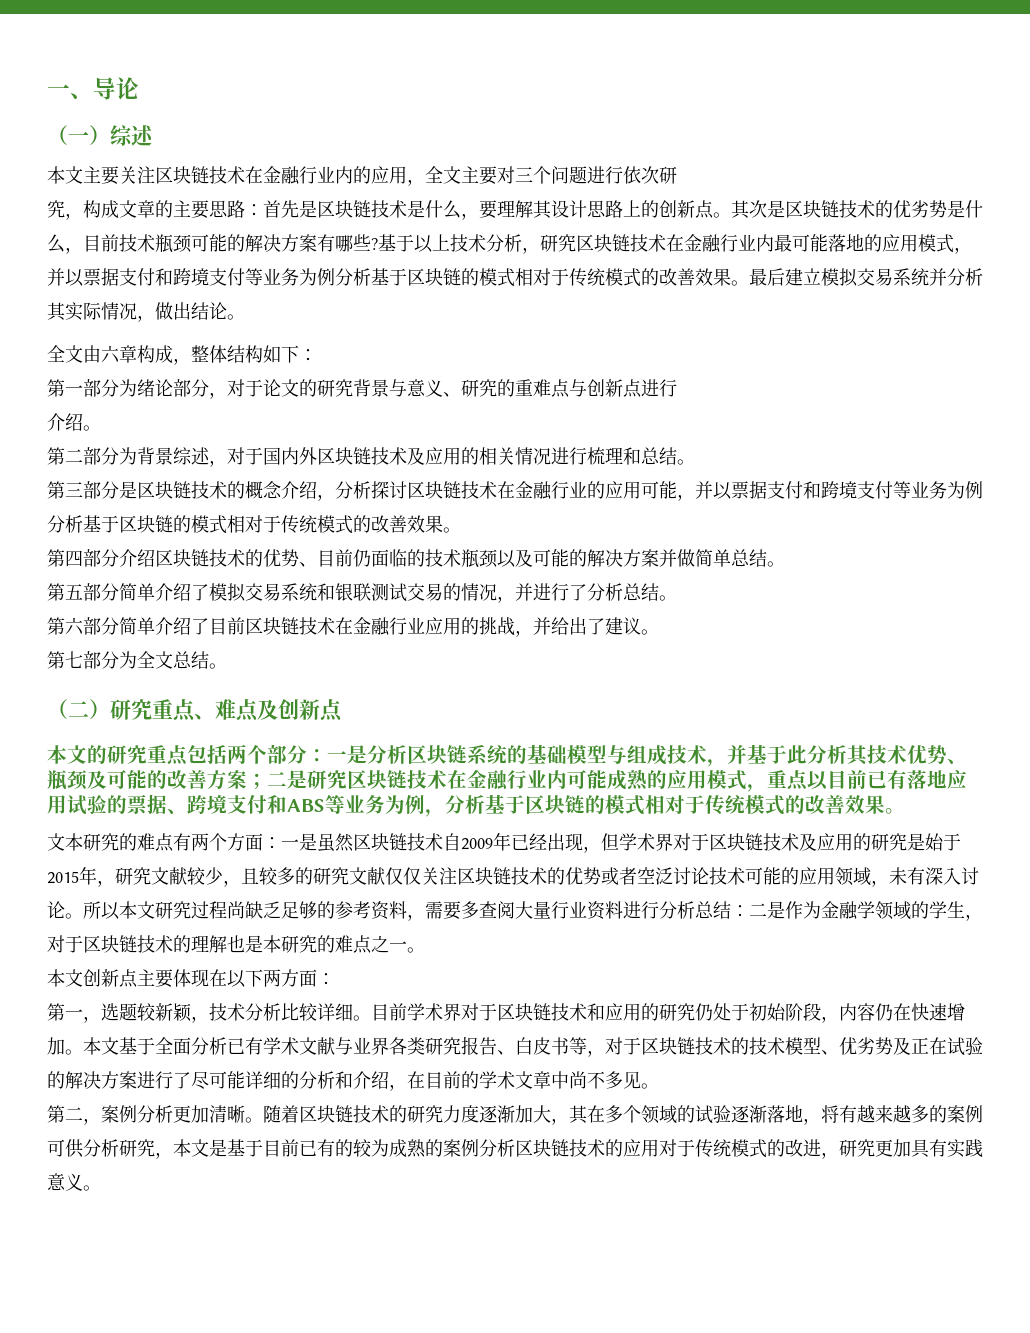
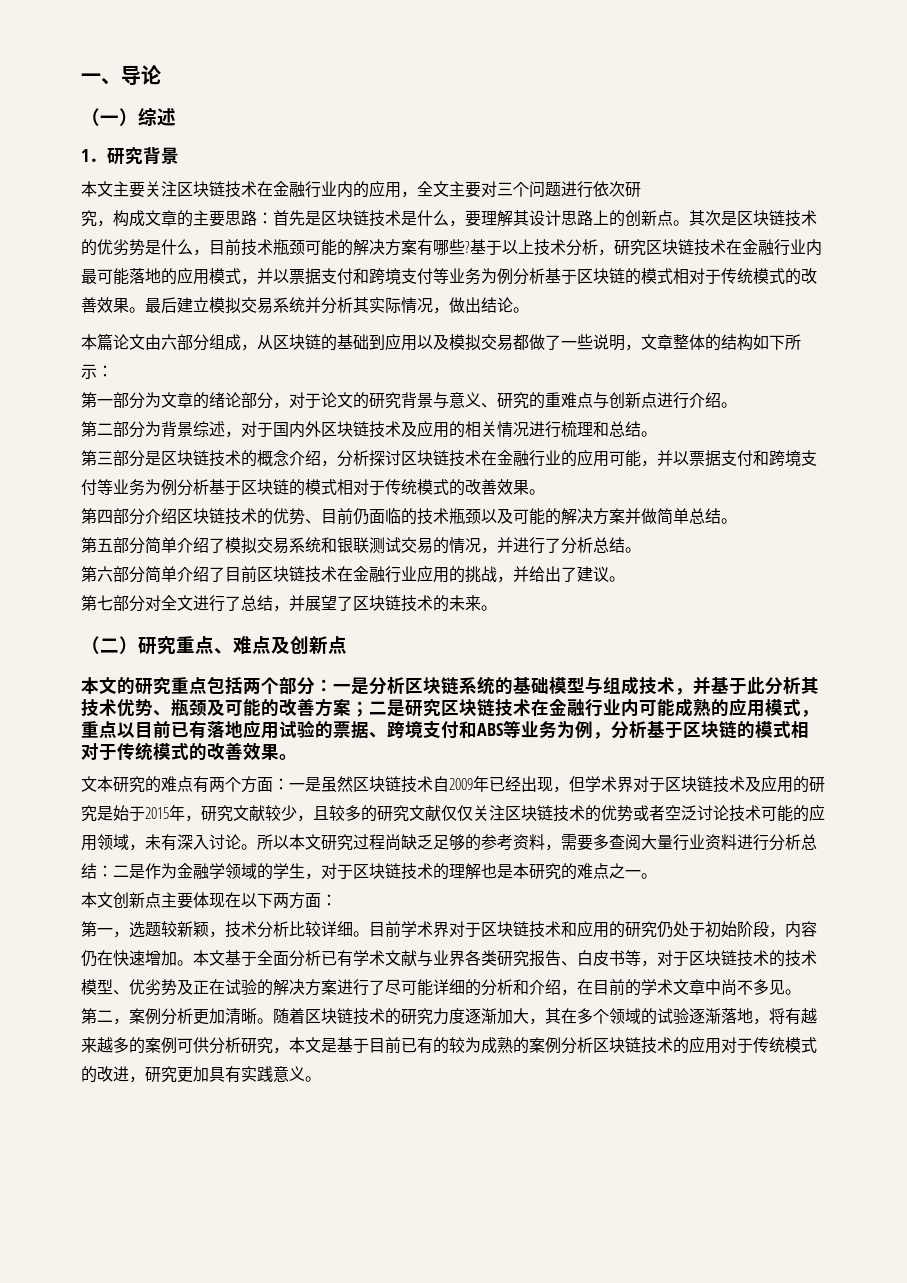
(154, 135) none -> [81,147,179,165] // 1．研究背景
[47,345,227,365] 全文由六章构成，整体 -> [81,333,721,351] 本篇论文由六部分组成，从区块链的基础到应用以及模拟交易都做了一些说明，文章整体的
(299, 354) none -> [785,334,801,350] [81,364,97,379] 所示
(137, 388) none -> [161,392,209,409] 文章的
(677, 388) // -> (689, 400) none
[119,651,209,669] 为全文总结 -> [145,595,481,612] 对全文进行了总结，并展望了区块链技术的未来

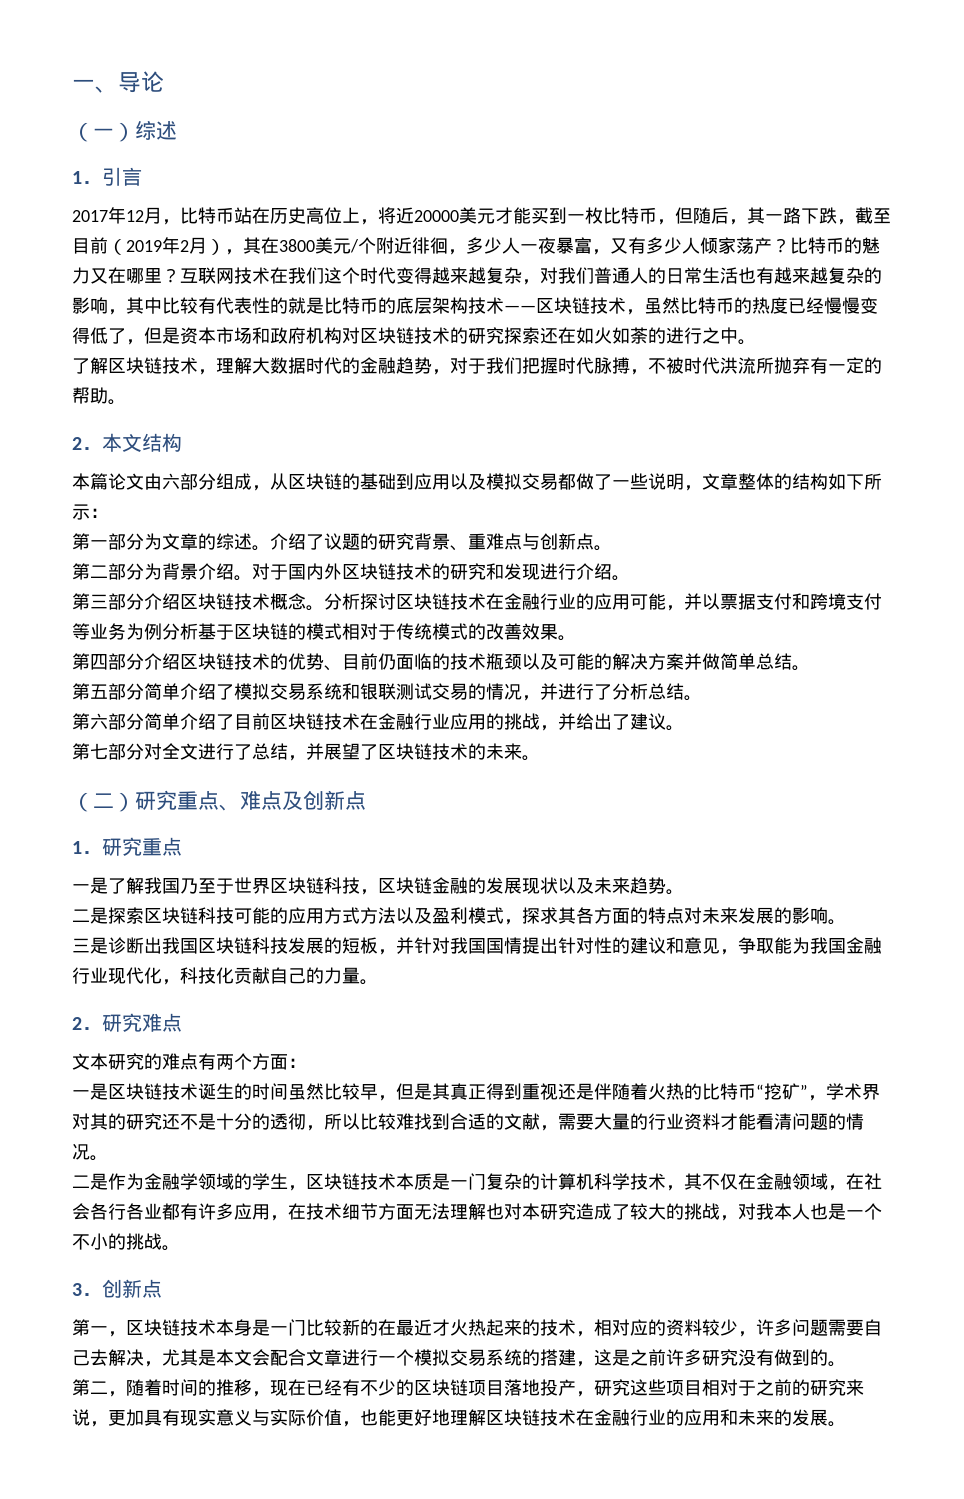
[107,147,179,165] [81,180,641,198] [81,210,817,227] [81,239,822,256] [81,267,817,285] [81,297,529,314] 研究背景 // 本文主要关注区块链技术在金融行业内的应用，全文主要对三个问题进行依次研 // 究，构成文章的主要思路：首先是区块链技术是什么，要理解其设计思路上的创新点。其次是区块链技术的优劣势是什么，目前技术瓶颈可能的解决方案有哪些?基于以上技术分析，研究区块链技术在金融行业内最可能落地的应用模式，并以票据支付和跨境支付等业务为例分析基于区块链的模式相对于传统模式的改善效果。最后建立模拟交易系统并分析其实际情况，做出结论。 -> [102,167,142,186] [72,207,891,225] [72,237,880,255] [72,267,882,285] [72,297,878,315] [72,327,756,345] [72,357,882,375] [72,387,126,405] [72,433,182,452] 引言 // 2017年12月，比特币站在历史高位上，将近20000美元才能买到一枚比特币，但随后，其一路下跌，截至目前（2019年2月），其在3800美元/个附近徘徊，多少人一夜暴富，又有多少人倾家荡产？比特币的魅力又在哪里？互联网技术在我们这个时代变得越来越复杂，对我们普通人的日常生活也有越来越复杂的影响，其中比较有代表性的就是比特币的底层架构技术——区块链技术，虽然比特币的热度已经慢慢变得低了，但是资本市场和政府机构对区块链技术的研究探索还在如火如荼的进行之中。 // 了解区块链技术，理解大数据时代的金融趋势，对于我们把握时代脉搏，不被时代洪流所抛弃有一定的帮助。 // 2．本文结构
[209,392,545,409] 绪论部分，对于论文的研究背景与意义、研究的 -> [216,533,468,551] 综述。介绍了议题的研究背景、
[657,392,721,409] 进行介绍 -> (594, 541) none
[193,421,241,438] 综述， -> [198,563,252,581] 介绍。
[401,420,641,438] 及应用的相关情况进行梳理和总结 -> [432,563,612,580] 的研究和发现进行介绍
[145,450,337,467] 是区块链技术的概念介绍， -> [144,593,324,611] 介绍区块链技术概念。
[81,676,819,695] [81,698,819,717] [81,720,809,739] [81,742,297,761] 本文的研究重点包括两个部分：一是分析区块链系统的基础模型与组成技术，并基于此分析其技术优势、瓶颈及可能的改善方案；二是研究区块链技术在金融行业内可能成熟的应用模式，重点以目前已有落地应用试验的票据、跨境支付和ABS等业务为例，分析基于区块链的模式相对于传统模式的改善效果。 -> [72,837,182,856] [72,877,684,895] [72,907,846,925] [72,937,882,955] [72,967,378,985] [72,1013,182,1032] 1．研究重点 // 一是了解我国乃至于世界区块链科技，区块链金融的发展现状以及未来趋势。 // 二是探索区块链科技可能的应用方式方法以及盈利模式，探求其各方面的特点对未来发展的影响。 // 三是诊断出我国区块链科技发展的短板，并针对我国国情提出针对性的建议和意见，争取能为我国金融行业现代化，科技化贡献自己的力量。 // 2．研究难点
[289,775,825,793] [81,804,825,822] [81,834,817,851] [81,863,113,879] 一是虽然区块链技术自2009年已经出现，但学术界对于区块链技术及应用的研究是始于2015年，研究文献较少，且较多的研究文献仅仅关注区块链技术的优势或者空泛讨论技术可能的应用领域，未有深入讨论。所以本文研究过程尚缺乏足够的参考资料，需要多查阅大量行业资料进行分析总结： -> [72,1083,880,1101] [72,1113,864,1131] [72,1143,108,1161] // 一是区块链技术诞生的时间虽然比较早，但是其真正得到重视还是伴随着火热的比特币“挖矿”，学术界对其的研究还不是十分的透彻，所以比较难找到合适的文献，需要大量的行业资料才能看清问题的情况。 //
[321,863,657,880] [81,892,337,909] [81,920,817,938] [81,950,817,967] [81,979,801,996] [81,1008,817,1025] [81,1036,817,1054] [81,1066,305,1083] 对于区块链技术的理解也是本研究的难点之一。 // 本文创新点主要体现在以下两方面： // 第一，选题较新颖，技术分析比较详细。目前学术界对于区块链技术和应用的研究仍处于初始阶段，内容仍在快速增加。本文基于全面分析已有学术文献与业界各类研究报告、白皮书等，对于区块链技术的技术模型、优劣势及正在试验的解决方案进行了尽可能详细的分析和介绍，在目前的学术文章中尚不多见。 // 第二，案例分析更加清晰。随着区块链技术的研究力度逐渐加大，其在多个领域的试验逐渐落地，将有越来越多的案例可供分析研究，本文是基于目前已有的较为成熟的案例分析区块链技术的应用对于传统模式的改进，研究更加具有实践意义 -> [306,1173,882,1191] [72,1203,882,1221] [72,1233,180,1251] [72,1279,162,1298] [72,1319,882,1337] [72,1349,846,1367] [72,1379,864,1397] [72,1409,828,1427] 区块链技术本质是一门复杂的计算机科学技术，其不仅在金融领域，在社会各行各业都有许多应用，在技术细节方面无法理解也对本研究造成了较大的挑战，对我本人也是一个不小的挑战。 // 3．创新点 // 第一，区块链技术本身是一门比较新的在最近才火热起来的技术，相对应的资料较少，许多问题需要自己去解决，尤其是本文会配合文章进行一个模拟交易系统的搭建，这是之前许多研究没有做到的。 // 第二，随着时间的推移，现在已经有不少的区块链项目落地投产，研究这些项目相对于之前的研究来说，更加具有现实意义与实际价值，也能更好地理解区块链技术在金融行业的应用和未来的发展

